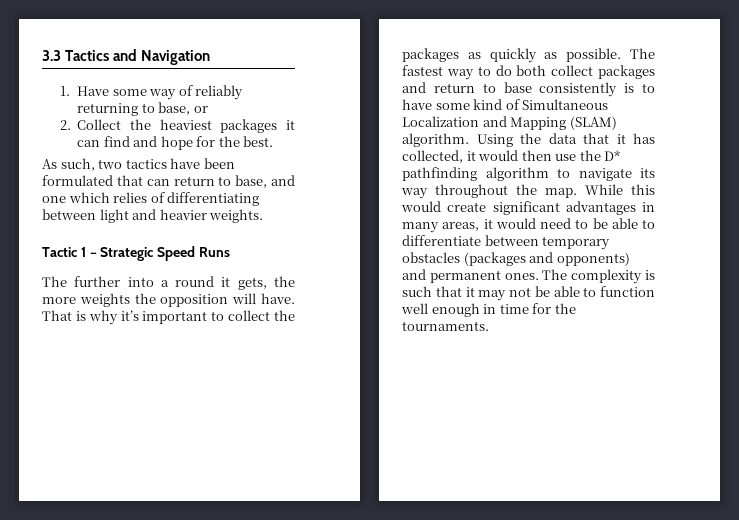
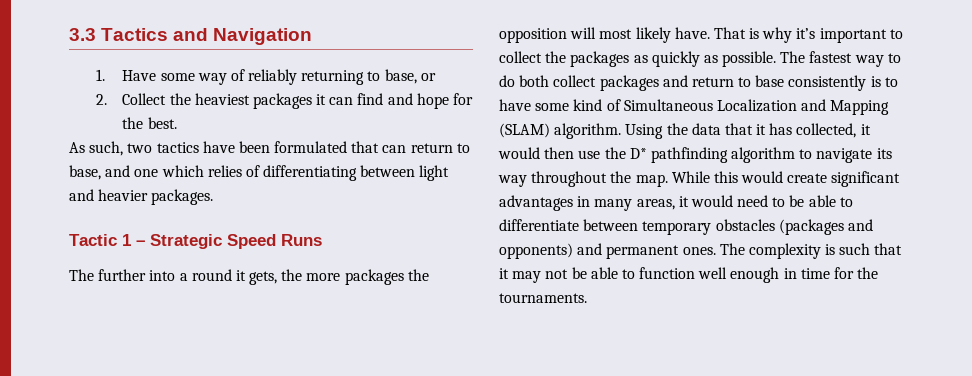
[209,209,264,223] weights. -> [151,189,214,205] packages.
[79,293,130,307] weights -> [344,269,404,285] packages
(257, 298) none -> [599,27,671,43] most likely

